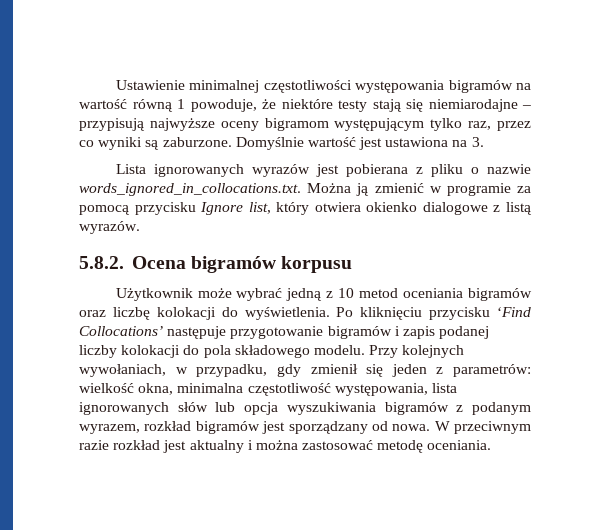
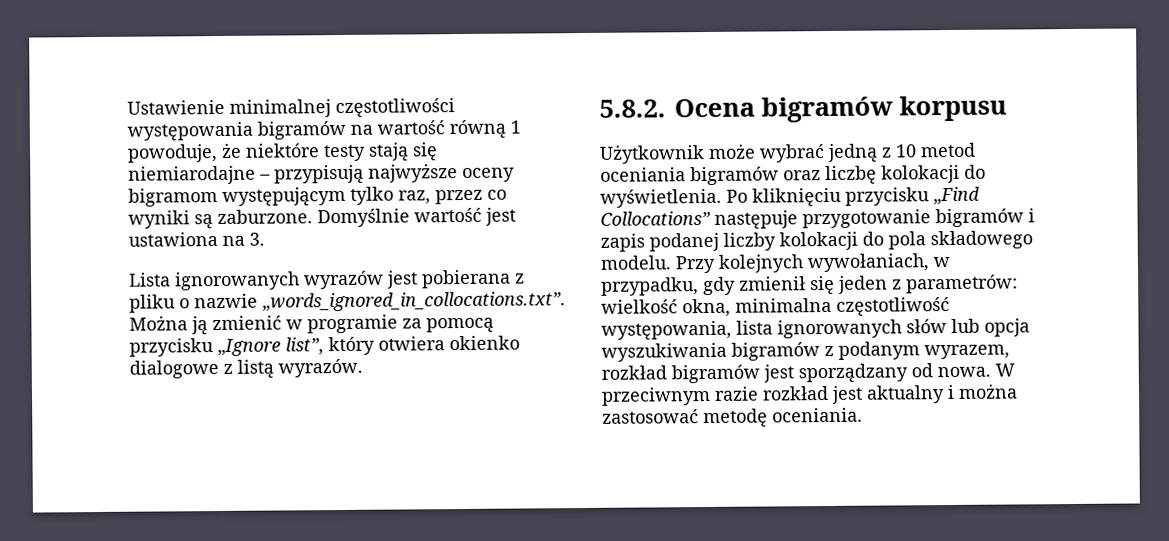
[79,183,301,196] words_ignored_in_collocations.txt. -> [262,291,566,312] „words_ignored_in_collocations.txt”.
[200,202,271,215] Ignore list, -> [217,337,324,357] „Ignore list”,
[497,307,531,317] [79,326,163,336] ‘Find Collocations’ -> [933,186,980,206] [600,210,711,226] „Find Collocations”

